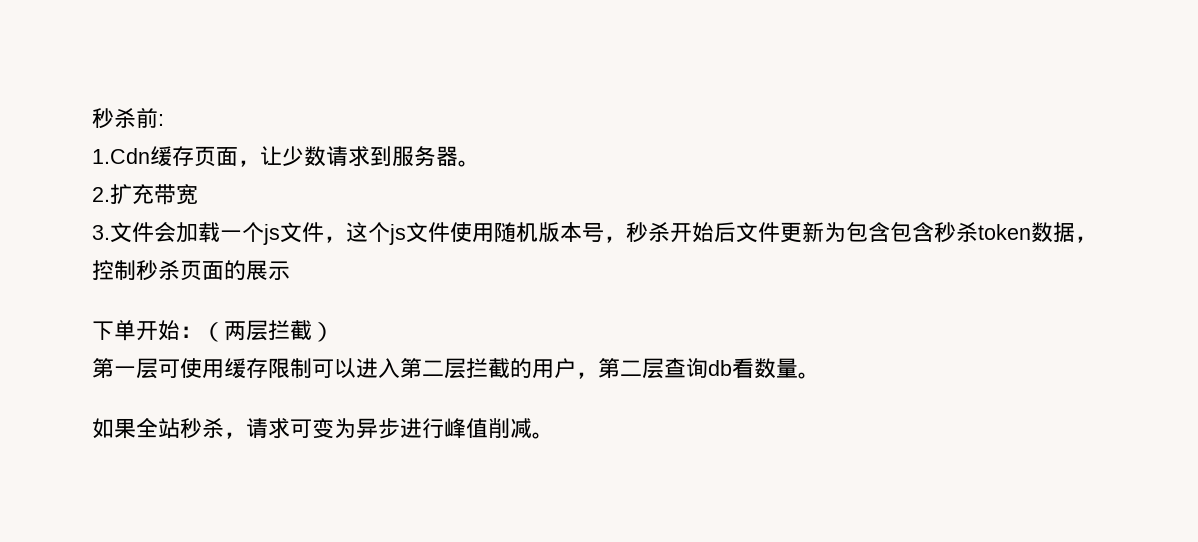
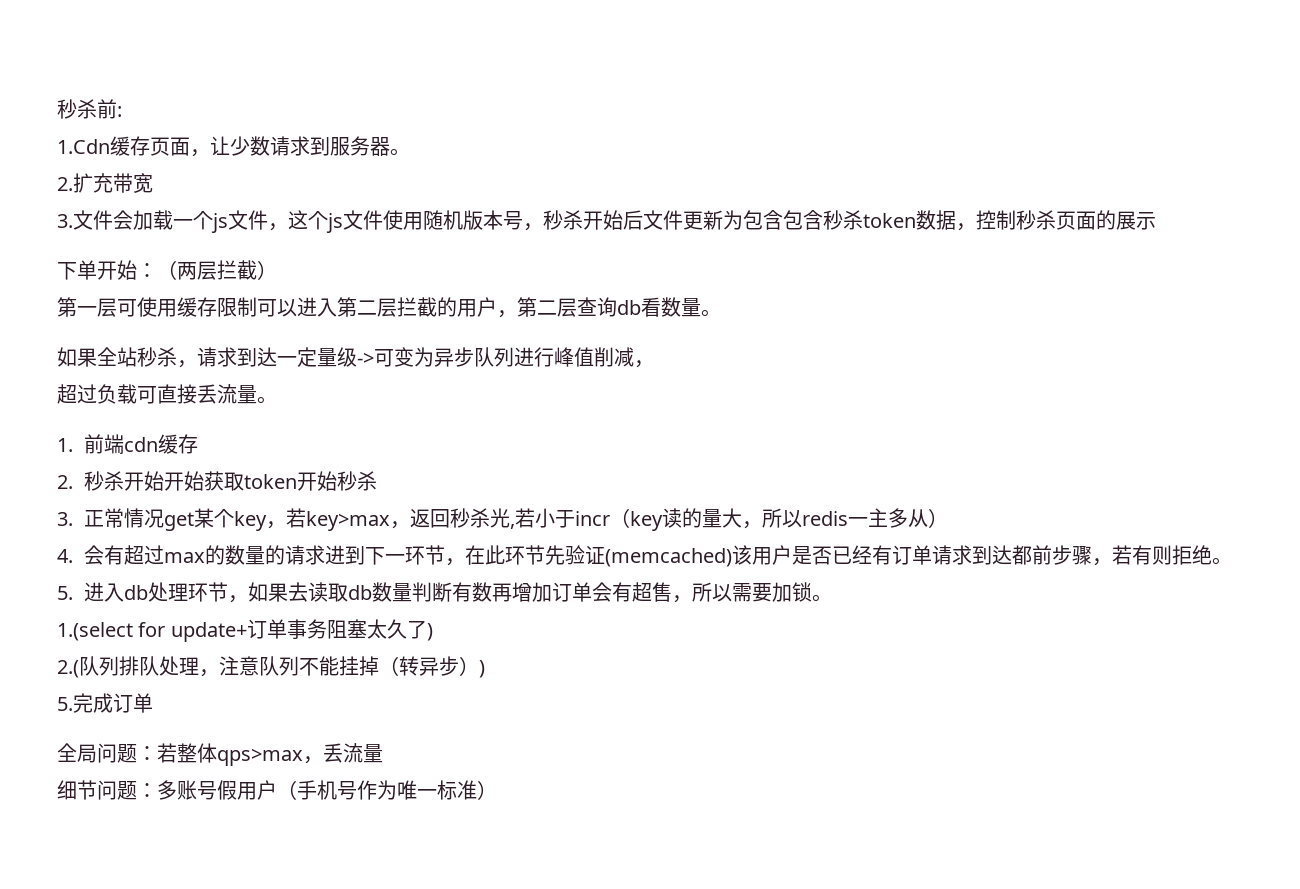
(290, 428) none -> [237,347,374,367] 到达一定量级->
(400, 428) none -> [474,347,514,367] 队列
[532,432,554,439] 。 -> [634,360,654,368] [57,384,277,404] [57,434,198,454] [57,471,377,491] [57,508,948,531] [57,545,1232,567] [57,582,832,603] [57,619,433,642] [57,656,485,678] [57,693,153,713] [57,743,383,766] [57,780,497,800] ， // 超过负载可直接丢流量。 // 1.前端cdn缓存 // 2.秒杀开始开始获取token开始秒杀 // 3.正常情况get某个key，若key>max，返回秒杀光,若小于incr（key读的量大，所以redis一主多从） // 4.会有超过max的数量的请求进到下一环节，在此环节先验证(memcached)该用户是否已经有订单请求到达都前步骤，若有则拒绝。 // 5.进入db处理环节，如果去读取db数量判断有数再增加订单会有超售，所以需要加锁。 // 1.(select for update+订单事务阻塞太久了) // 2.(队列排队处理，注意队列不能挂掉（转异步）) // 5.完成订单 // 全局问题：若整体qps>max，丢流量 // 细节问题：多账号假用户（手机号作为唯一标准）

